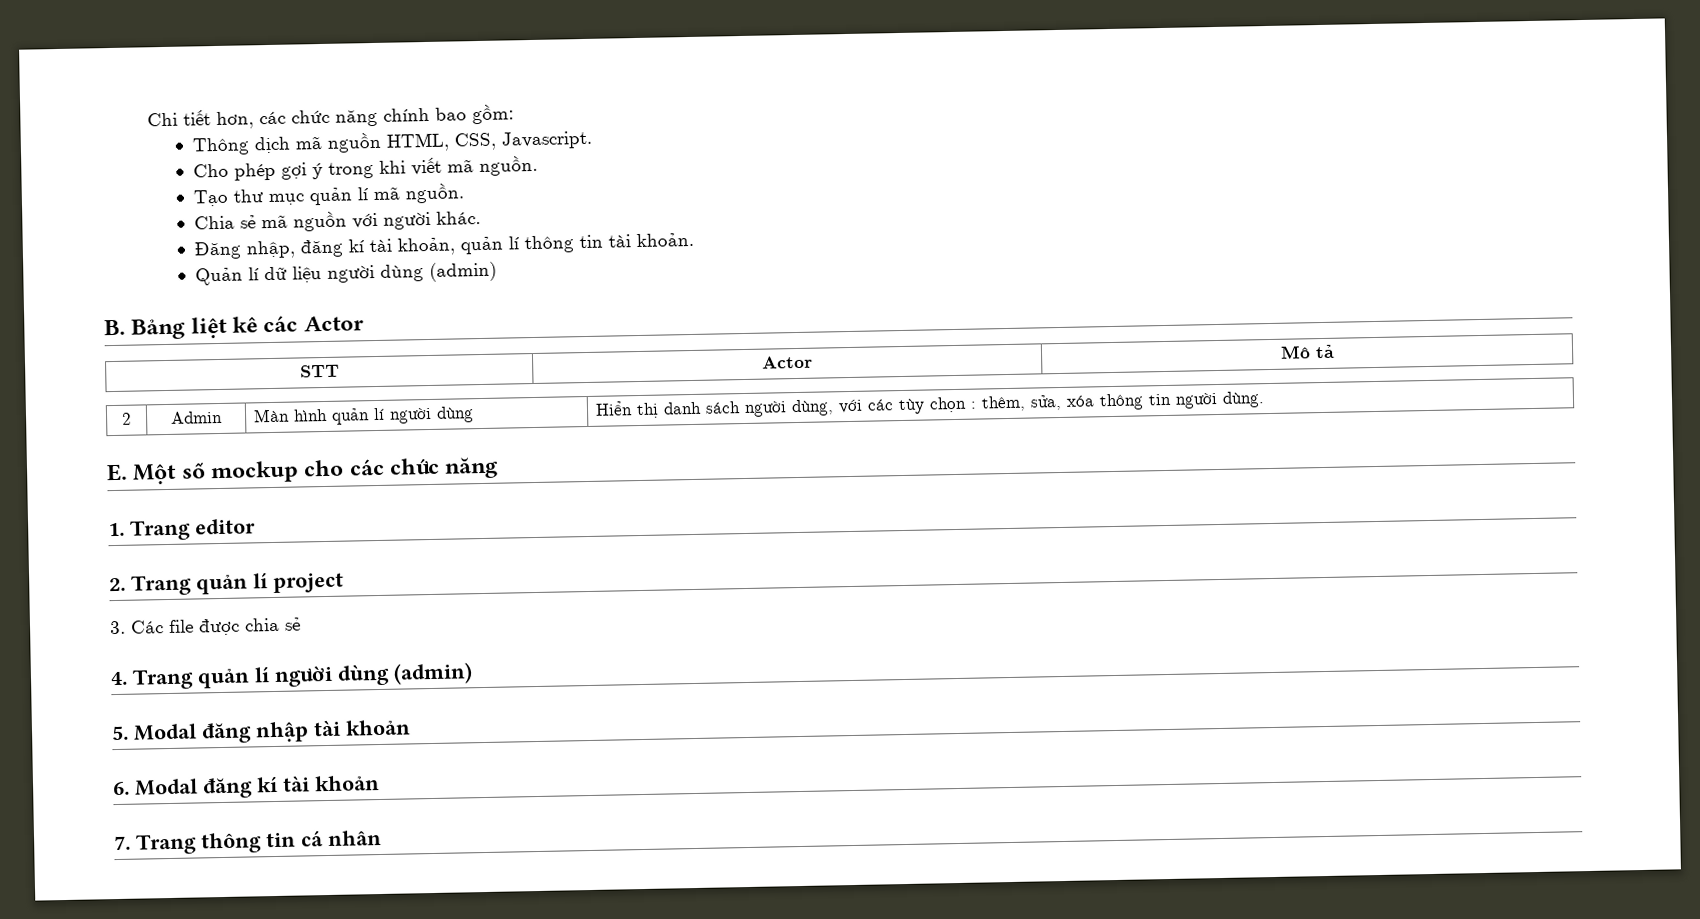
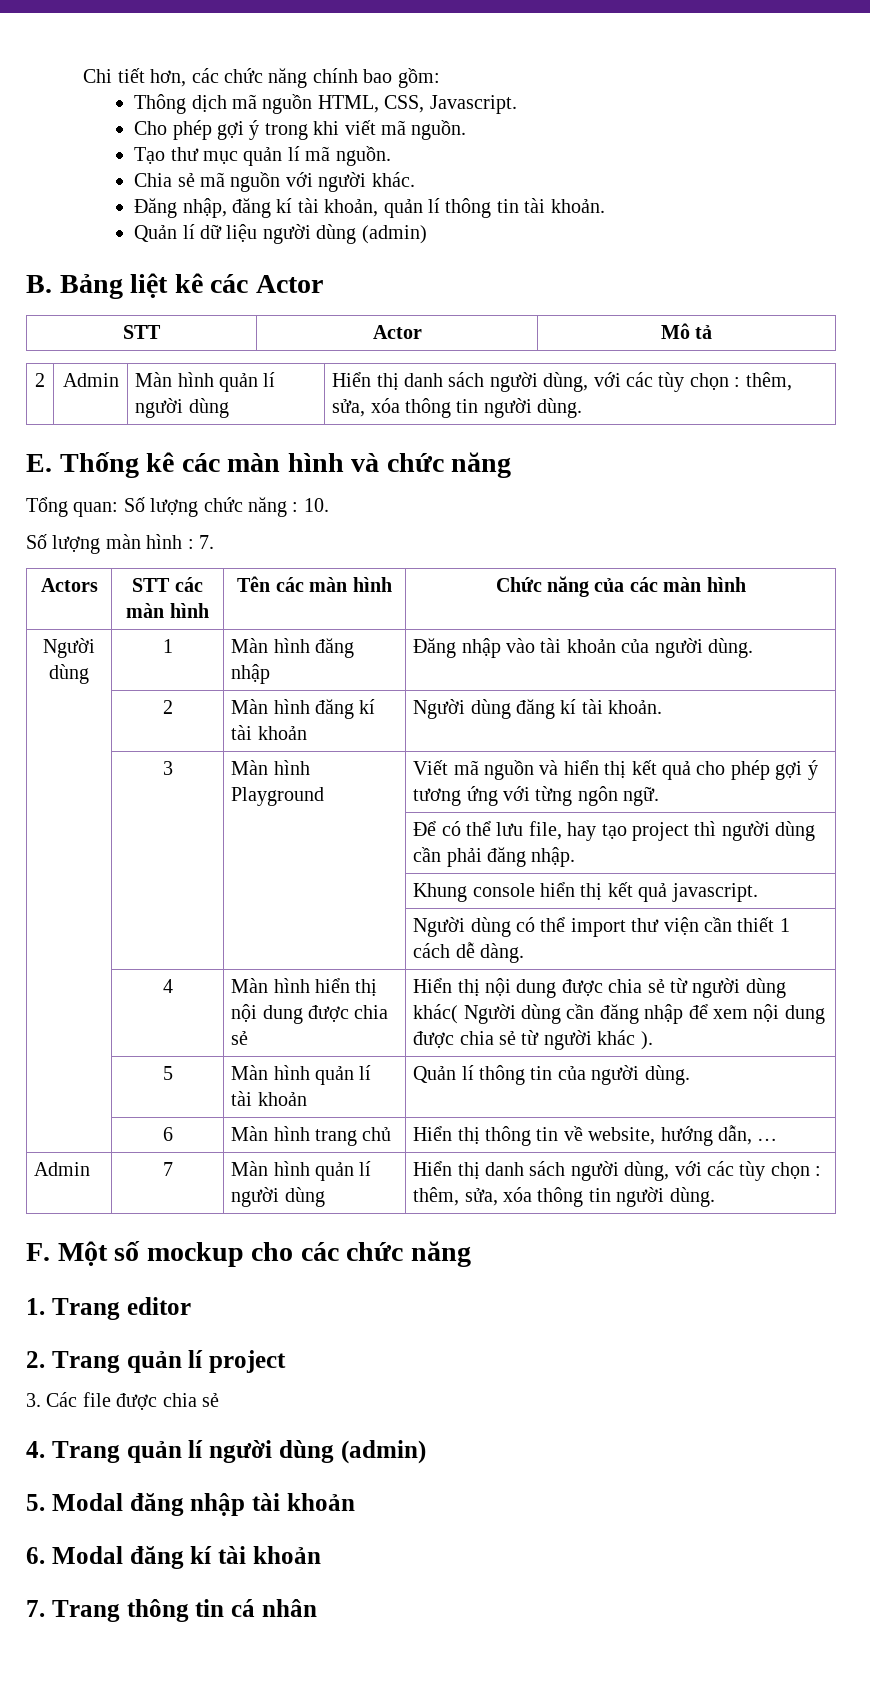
(128, 472) none -> [59,452,512,478] [26,497,329,517] [26,534,215,554] [40,578,98,592] [132,577,203,592] [126,603,209,618] [237,576,392,592] [495,576,746,597] [43,638,95,658] [49,664,89,684] [162,639,173,653] [231,638,355,658] [231,664,271,684] [413,638,754,658] [162,700,173,714] [231,699,376,719] [231,725,307,740] [413,699,663,719] [162,761,173,775] [231,760,310,775] [231,787,325,806] [413,760,818,780] [413,786,660,806] [413,821,816,841] [413,847,576,867] [413,882,758,902] [413,917,790,937] [413,942,525,963] [162,979,173,993] [231,978,378,996] [231,1004,389,1024] [231,1031,249,1045] [413,978,786,998] [413,1004,825,1024] [413,1030,653,1050] [162,1066,173,1080] [231,1065,372,1085] [231,1091,307,1106] [413,1065,690,1085] [162,1127,173,1141] [231,1126,392,1146] [413,1125,778,1146] [34,1162,91,1176] [162,1162,173,1176] [231,1161,372,1181] [231,1187,325,1207] [413,1161,822,1181] [413,1187,715,1207] [26,1243,50,1261] Thống kê các màn hình và chức năng // Tổng quan: Số lượng chức năng : 10. // Số lượng màn hình : 7. // Actors | STT các màn hình | Tên các màn hình | Chức năng của các màn hình // Người dùng | 1 | Màn hình đăng nhập | Đăng nhập vào tài khoản của người dùng. // | 2 | Màn hình đăng kí tài khoản | Người dùng đăng kí tài khoản. // | 3 | Màn hình Playground | Viết mã nguồn và hiển thị kết quả cho phép gợi ý tương ứng với từng ngôn ngữ. // | | | Để có thể lưu file, hay tạo project thì người dùng cần phải đăng nhập. // | | | Khung console hiển thị kết quả javascript. // | | | Người dùng có thể import thư viện cần thiết 1 cách dễ dàng. // | 4 | Màn hình hiển thị nội dung được chia sẻ | Hiển thị nội dung được chia sẻ từ người dùng khác( Người dùng cần đăng nhập để xem nội dung được chia sẻ từ người khác ). // | 5 | Màn hình quản lí tài khoản | Quản lí thông tin của người dùng. // | 6 | Màn hình trang chủ | Hiển thị thông tin về website, hướng dẫn, … // Admin | 7 | Màn hình quản lí người dùng | Hiển thị danh sách người dùng, với các tùy chọn : thêm, sửa, xóa thông tin người dùng. // F.

